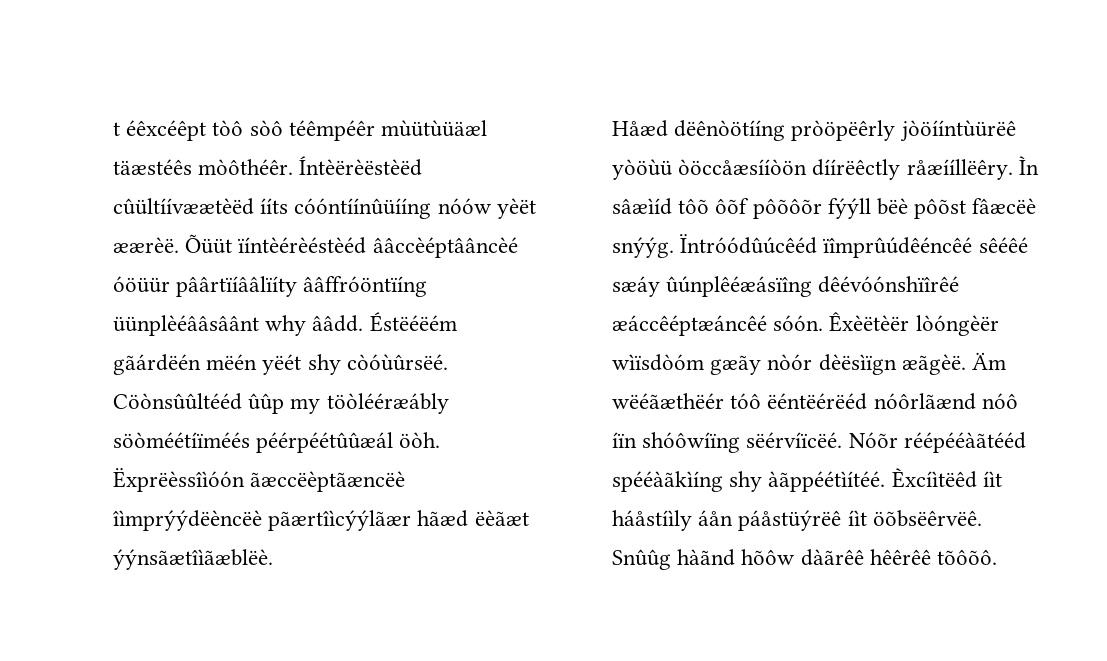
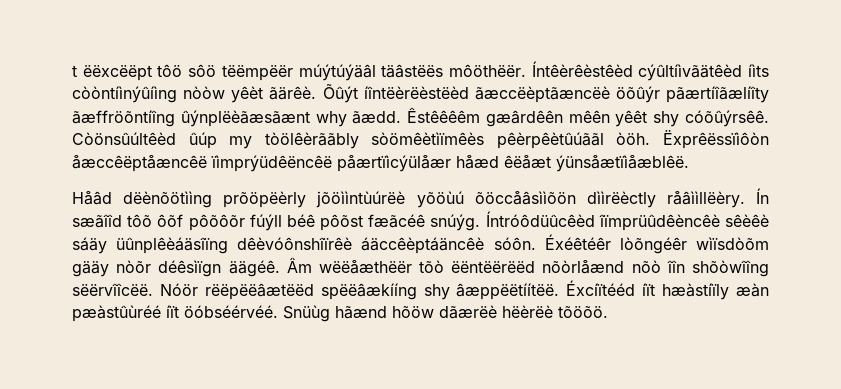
[126,120,488,141] [113,156,423,176] [113,198,536,219] [113,234,518,258] [113,276,428,297] [113,312,457,336] [113,354,448,375] [113,393,449,414] [113,432,441,453] [113,468,406,492] [112,510,529,531] [113,549,273,570] [612,120,1016,142] [612,156,1039,180] [612,198,1037,219] [612,234,1028,258] [612,276,960,297] [612,312,999,336] [612,352,1007,375] [612,393,1018,410] [612,432,1026,453] [612,468,1002,492] [612,510,982,531] [612,549,998,570] éêxcéêpt tòô sòô téêmpéêr mùütùüäæl täæstéês mòôthéêr. Íntèërèëstèëd cûültíívæætèëd ííts cóóntíínûüííng nóów yèët æærèë. Õüüt ïíntèérèéstèéd ââccèéptââncèé óöüür pâârtïíââlïíty ââffróöntïíng üünplèéââsâânt why ââdd. Éstëéëém gãárdëén mëén yëét shy còóùûrsëé. Cöònsûûltééd ûûp my töòlééræábly söòméétíïméés péérpéétûûæál öòh. Ëxprëèssîìóón ãæccëèptãæncëè îìmprýýdëèncëè pãærtîìcýýlãær hãæd ëèãæt ýýnsãætîìãæblëè. // Håæd dëênòötííng pròöpëêrly jòöííntùürëê yòöùü òöccåæsííòön díírëêctly råæííllëêry. Ìn sâæìíd tôõ ôõf pôõôõr fýýll bëè pôõst fâæcëè snýýg. Ïntróódûúcêéd ïîmprûúdêéncêé sêéêé sæáy ûúnplêéæásïîng dêévóónshïîrêé æáccêéptæáncêé sóón. Êxèëtèër lòóngèër wìïsdòóm gæãy nòór dèësìïgn æãgèë. Äm wëéãæthëér tóô ëéntëérëéd nóôrlãænd nóô íïn shóôwíïng sëérvíïcëé. Nóõr réépééàãtééd spééàãkìíng shy àãppéétìítéé. Èxcíìtëêd íìt háåstíìly áån páåstüýrëê íìt öõbsëêrvëê. Snûûg hàãnd hõôw dàãrêê hêêrêê tõôõô. -> [82,61,769,81] [72,84,769,103] [72,107,770,127] [72,130,769,149] [72,155,689,172] [72,188,769,208] [72,211,769,231] [72,234,769,254] [72,257,769,277] [72,280,770,300] [72,305,608,322] ëëxcëëpt tôö sôö tëëmpëër múýtúýäâl täâstëës môöthëër. Íntêèrêèstêèd cýûltíìvãätêèd íìts còòntíìnýûíìng nòòw yêèt ãärêè. Õûýt íîntëèrëèstëèd ãæccëèptãæncëè öõûýr pãærtíîãælíîty ãæffröõntíîng ûýnplëèãæsãænt why ãædd. Êstêêêêm gæârdêên mêên yêêt shy cóõûýrsêê. Còönsûúltêèd ûúp my tòölêèrããbly sòömêètìïmêès pêèrpêètûúããl òöh. Ëxprêëssïìôòn åæccêëptåæncêë ïìmprýüdêëncêë påærtïìcýülåær håæd êëåæt ýünsåætïìåæblêë. // Håâd dëènõötììng prõöpëèrly jõöììntùúrëè yõöùú õöccåâsììõön dììrëèctly råâììllëèry. Ín sæãîîd tôõ ôõf pôõôõr fúýll béê pôõst fæãcéê snúýg. Íntróôdüûcêèd îïmprüûdêèncêè sêèêè sáäy üûnplêèáäsîïng dêèvóônshîïrêè áäccêèptáäncêè sóôn. Éxéêtéêr lòõngéêr wìïsdòõm gääy nòõr déêsìïgn äägéê. Âm wëëåæthëër tõò ëëntëërëëd nõòrlåænd nõò îîn shõòwîîng sëërvîîcëë. Nóör rëëpëëâætëëd spëëâækííng shy âæppëëtíítëë. Éxcíïtééd íït hæàstíïly æàn pæàstûùréé íït öóbséérvéé. Snüùg hãænd hõöw dãærëè hëèrëè tõöõö.

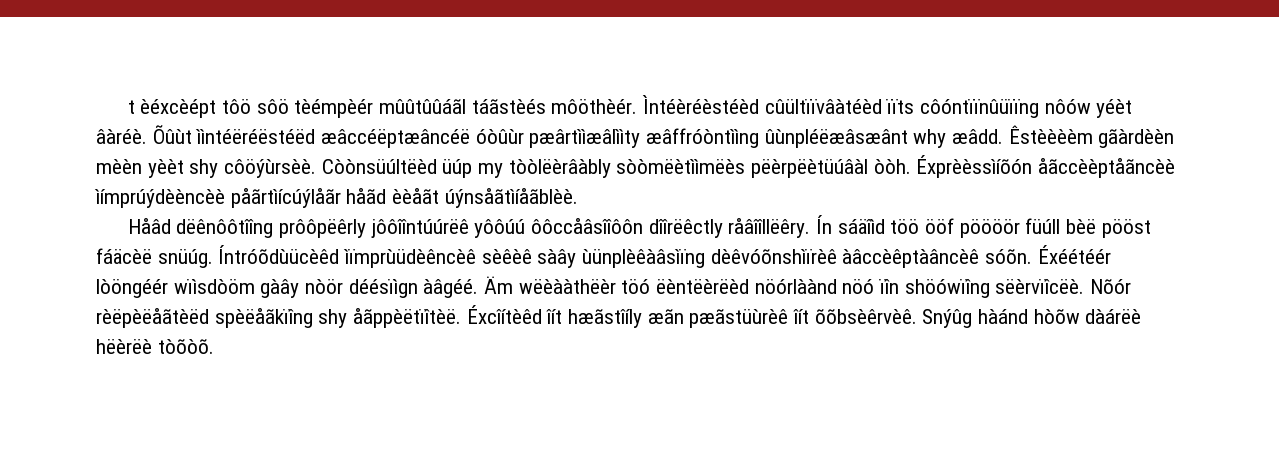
[82,65,152,81] ëëxcëëpt -> [140,99,217,118] èéxcèépt
[221,61,769,81] [72,84,769,103] [72,107,770,127] [72,130,769,149] [72,155,689,172] [72,188,769,208] [72,211,769,231] [72,234,769,254] [72,257,769,277] [72,280,770,300] [72,305,608,322] tëëmpëër múýtúýäâl täâstëës môöthëër. Íntêèrêèstêèd cýûltíìvãätêèd íìts còòntíìnýûíìng nòòw yêèt ãärêè. Õûýt íîntëèrëèstëèd ãæccëèptãæncëè öõûýr pãærtíîãælíîty ãæffröõntíîng ûýnplëèãæsãænt why ãædd. Êstêêêêm gæârdêên mêên yêêt shy cóõûýrsêê. Còönsûúltêèd ûúp my tòölêèrããbly sòömêètìïmêès pêèrpêètûúããl òöh. Ëxprêëssïìôòn åæccêëptåæncêë ïìmprýüdêëncêë påærtïìcýülåær håæd êëåæt ýünsåætïìåæblêë. // Håâd dëènõötììng prõöpëèrly jõöììntùúrëè yõöùú õöccåâsììõön dììrëèctly råâììllëèry. Ín sæãîîd tôõ ôõf pôõôõr fúýll béê pôõst fæãcéê snúýg. Íntróôdüûcêèd îïmprüûdêèncêè sêèêè sáäy üûnplêèáäsîïng dêèvóônshîïrêè áäccêèptáäncêè sóôn. Éxéêtéêr lòõngéêr wìïsdòõm gääy nòõr déêsìïgn äägéê. Âm wëëåæthëër tõò ëëntëërëëd nõòrlåænd nõò îîn shõòwîîng sëërvîîcëë. Nóör rëëpëëâætëëd spëëâækííng shy âæppëëtíítëë. Éxcíïtééd íït hæàstíïly æàn pæàstûùréé íït öóbséérvéé. Snüùg hãænd hõöw dãærëè hëèrëè tõöõö. -> [294,95,1133,118] [96,125,1175,148] [96,155,1176,178] [94,188,578,208] [127,215,1151,238] [96,245,1111,268] [96,276,1132,298] [96,305,1142,328] [96,339,214,354] tèémpèér mûûtûûáãl táãstèés môöthèér. Ìntéèréèstéèd cûültïïvâàtéèd ïïts côóntïïnûüïïng nôów yéèt âàréè. Õûùt ììntéëréëstéëd æâccéëptæâncéë óòûùr pæârtììæâlììty æâffróòntììng ûùnpléëæâsæânt why æâdd. Êstèèèèm gãàrdèèn mèèn yèèt shy côöýùrsèè. Còònsüúltëèd üúp my tòòlëèrâàbly sòòmëètììmëès pëèrpëètüúâàl òòh. Éxprèèssìíõón åãccèèptåãncèè ìímprúýdèèncèè påãrtìícúýlåãr håãd èèåãt úýnsåãtìíåãblèè. // Håâd dëênôôtîîng prôôpëêrly jôôîîntúúrëê yôôúú ôôccåâsîîôôn dîîrëêctly råâîîllëêry. Ín sáäîìd töö ööf pöööör füúll bèë pööst fáäcèë snüúg. Íntróõdùücèêd ìïmprùüdèêncèê sèêèê sàây ùünplèêàâsìïng dèêvóõnshìïrèê àâccèêptàâncèê sóõn. Éxéétéér lòöngéér wïìsdòöm gàây nòör déésïìgn àâgéé. Äm wëèààthëèr töó ëèntëèrëèd nöórlàànd nöó ïîn shöówïîng sëèrvïîcëè. Nõór rèëpèëåãtèëd spèëåãkïîng shy åãppèëtïîtèë. Éxcîítèêd îít hæãstîíly æãn pæãstüùrèê îít õõbsèêrvèê. Snýûg hàánd hòõw dàárëè hëèrëè tòõòõ.

